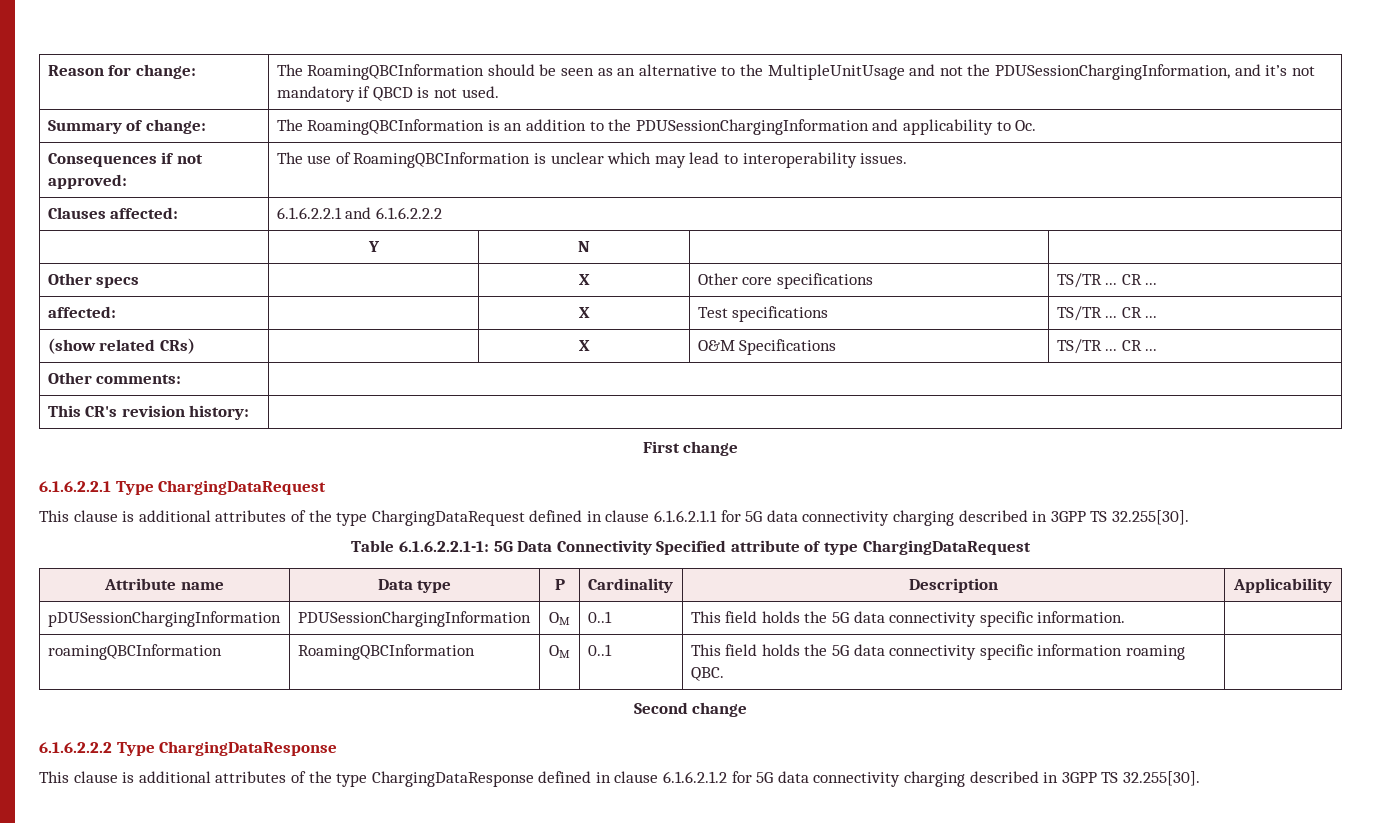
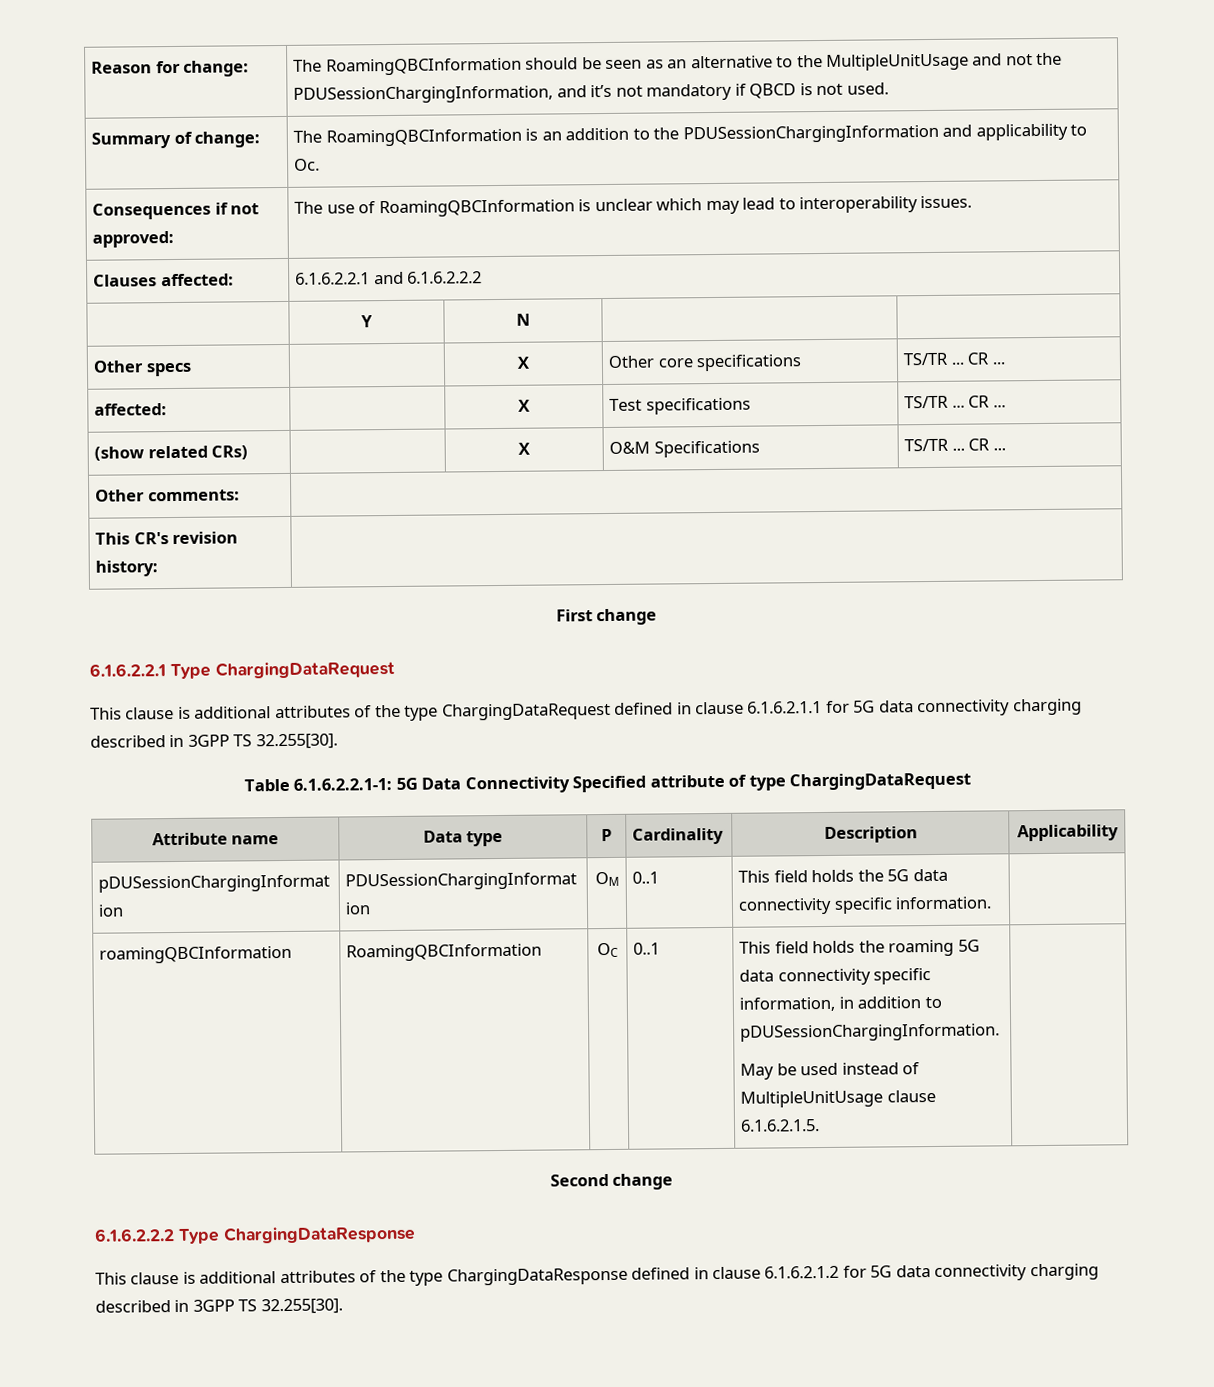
[549,645,570,658] [587,644,612,656] [690,644,1185,660] [690,667,724,681] OM | 0..1 | This field holds the 5G data connectivity specific information roaming QBC. -> [597,942,618,958] [633,942,661,955] [739,939,980,957] [739,968,932,986] [739,996,942,1012] [740,1023,1001,1042] [740,1062,921,1080] [740,1089,936,1108] [740,1119,821,1132] OC | 0..1 | This field holds the roaming 5G data connectivity specific information, in addition to pDUSessionChargingInformation. // May be used instead of MultipleUnitUsage clause 6.1.6.2.1.5.

